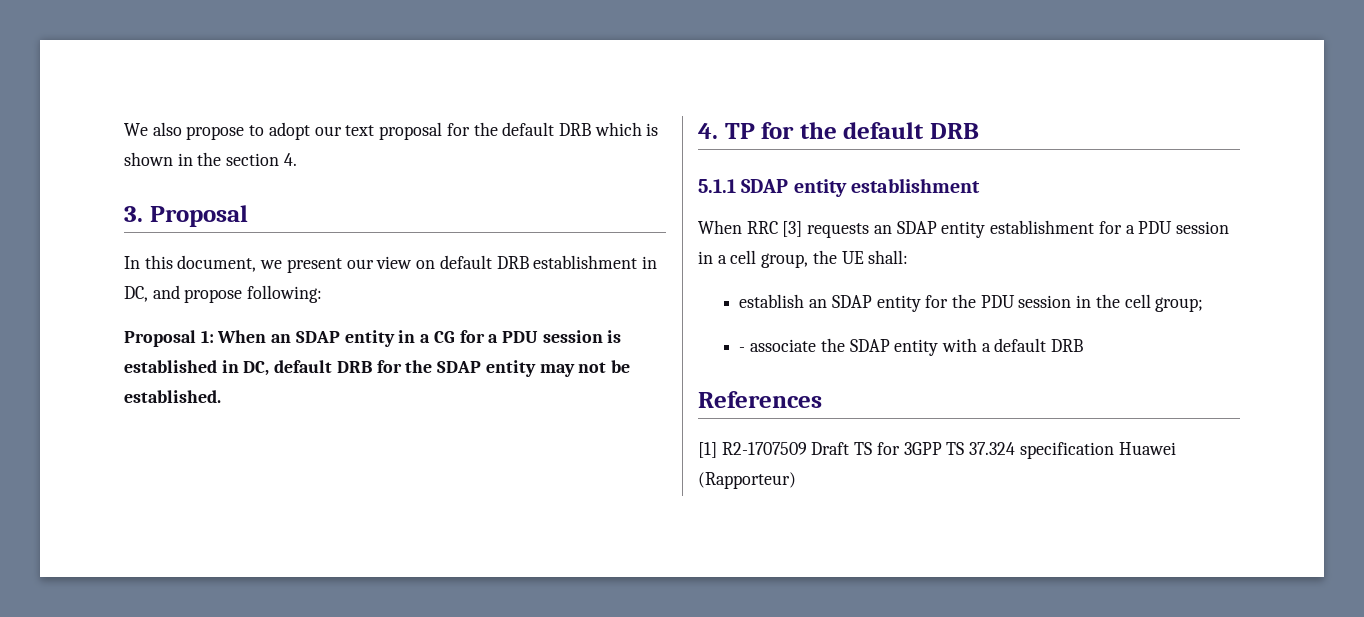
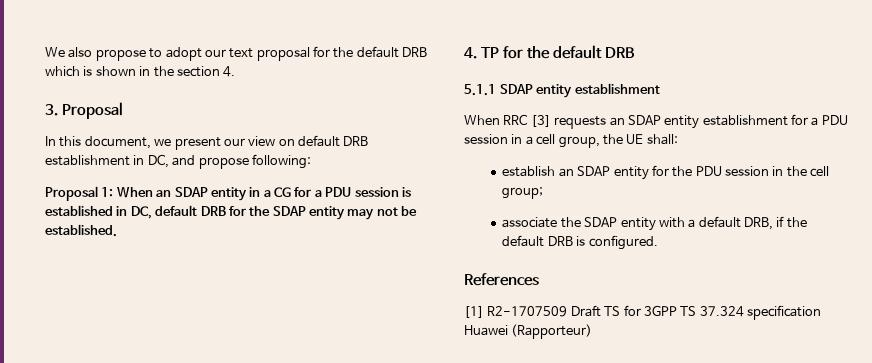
[739,347,746,352] - -> (544, 193) none
[1051,339,1084,352] DRB -> [744,216,807,230] [502,235,658,250] DRB, if the default DRB is configured.

